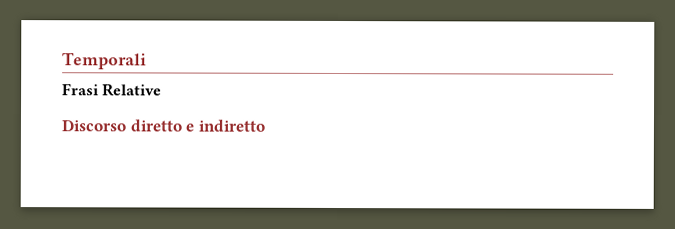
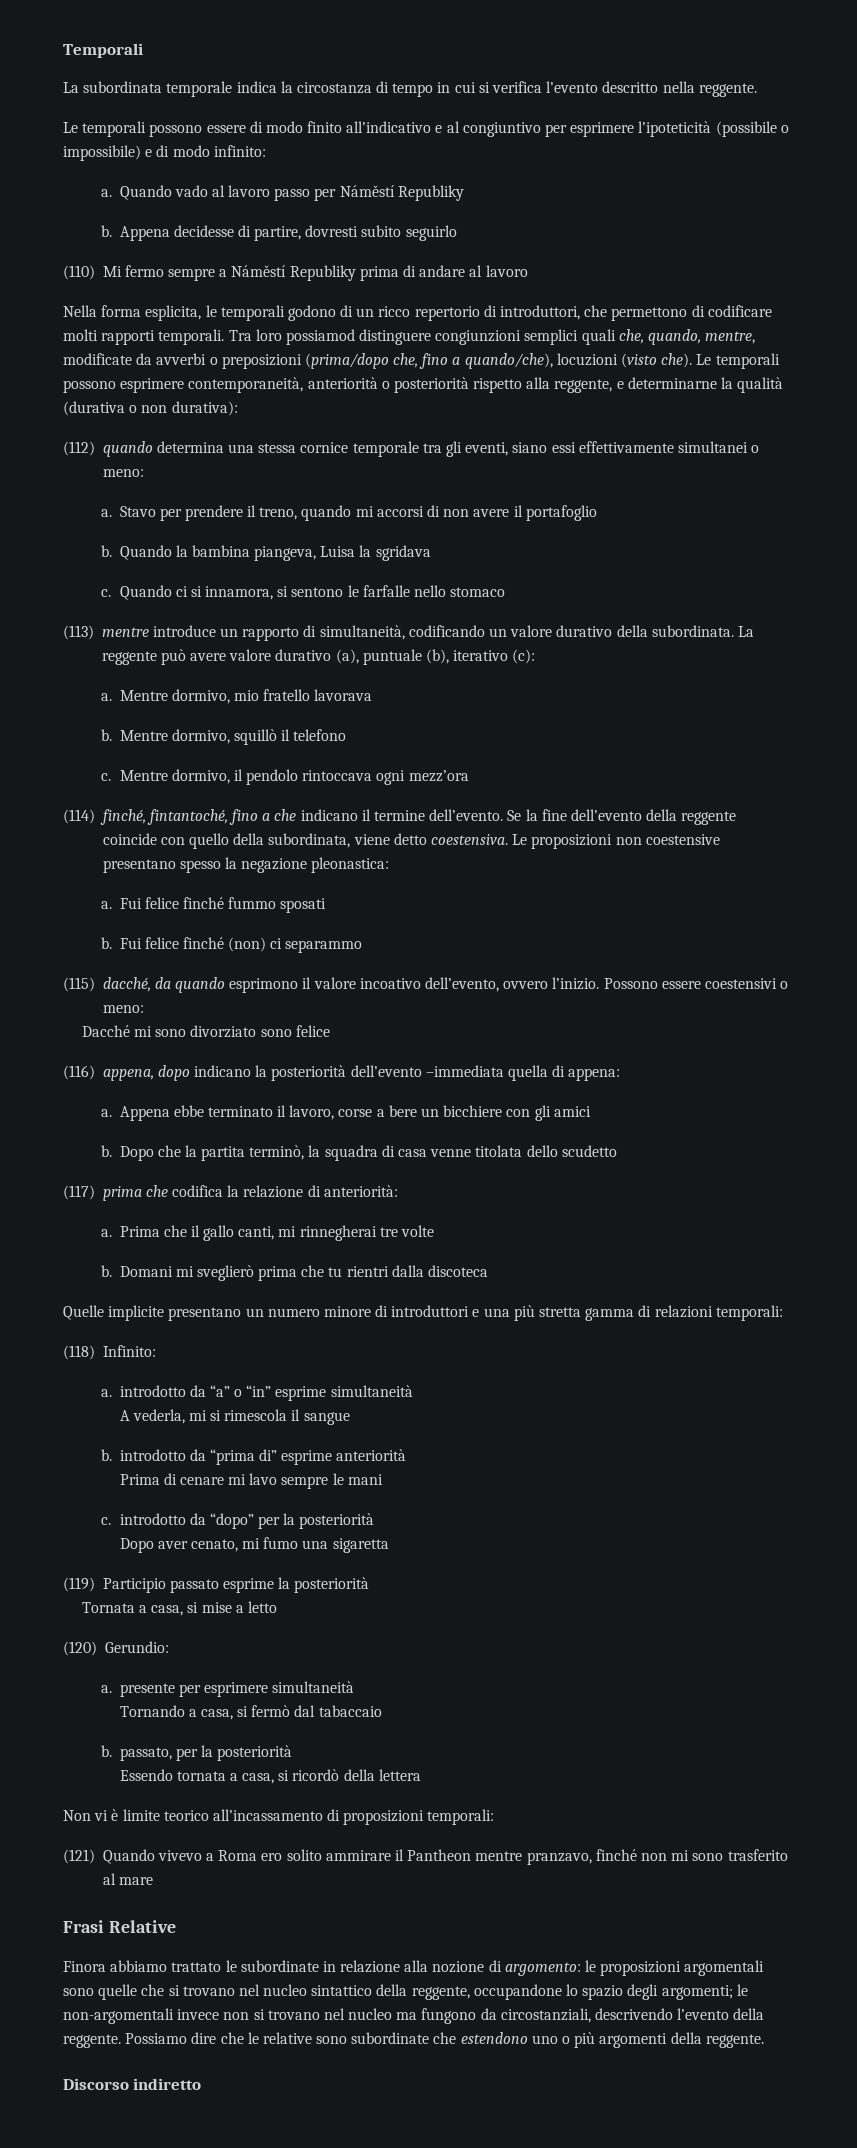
[62,83,163,97] Frasi Relative -> [63,81,757,97] [63,121,789,137] [63,145,266,161] [100,185,464,201] [100,225,457,241] [63,265,528,281] [63,305,772,321] [63,329,756,345] [63,353,780,369] [63,377,784,393] [63,401,238,416] [63,441,760,457] [102,469,144,477] [100,505,597,521] [100,545,431,561] [100,585,506,600] [63,625,754,641] [101,649,536,665] [100,689,373,704] [100,729,347,745] [100,769,469,785] [63,809,737,825] [102,833,720,849] [102,857,390,873] [100,897,327,913] [100,937,363,953] [63,977,789,993] [102,1005,144,1013] [81,1025,330,1038] [63,1065,621,1081] [100,1105,591,1121] [100,1145,617,1161] [63,1185,398,1201] [100,1225,435,1241] [100,1265,489,1281] [63,1305,783,1321] [63,1345,156,1360] [100,1385,413,1401] [119,1409,350,1425] [100,1449,407,1465] [119,1473,383,1489] [100,1513,375,1529] [119,1537,389,1553] [63,1577,370,1593] [81,1601,277,1616] [63,1641,169,1656] [100,1681,355,1697] [119,1705,382,1720] [100,1745,293,1761] [119,1769,421,1784] [63,1809,495,1825] [63,1849,788,1865] [102,1873,153,1885] [63,1920,176,1933] [63,1960,765,1976] [63,1984,748,2000] [63,2008,765,2024] [63,2032,764,2048] La subordinata temporale indica la circostanza di tempo in cui si verifica l’evento descritto nella reggente. // Le temporali possono essere di modo finito all’indicativo e al congiuntivo per esprimere l’ipoteticità (possibile o impossibile) e di modo infinito: // a. Quando vado al lavoro passo per Náměstí Republiky // b. Appena decidesse di partire, dovresti subito seguirlo // (110) Mi fermo sempre a Náměstí Republiky prima di andare al lavoro // Nella forma esplicita, le temporali godono di un ricco repertorio di introduttori, che permettono di codificare molti rapporti temporali. Tra loro possiamod distinguere congiunzioni semplici quali che, quando, mentre, modificate da avverbi o preposizioni (prima/dopo che, fino a quando/che), locuzioni (visto che). Le temporali possono esprimere contemporaneità, anteriorità o posteriorità rispetto alla reggente, e determinarne la qualità (durativa o non durativa): // (112) quando determina una stessa cornice temporale tra gli eventi, siano essi effettivamente simultanei o meno: // a. Stavo per prendere il treno, quando mi accorsi di non avere il portafoglio // b. Quando la bambina piangeva, Luisa la sgridava // c. Quando ci si innamora, si sentono le farfalle nello stomaco // (113) mentre introduce un rapporto di simultaneità, codificando un valore durativo della subordinata. La reggente può avere valore durativo (a), puntuale (b), iterativo (c): // a. Mentre dormivo, mio fratello lavorava // b. Mentre dormivo, squillò il telefono // c. Mentre dormivo, il pendolo rintoccava ogni mezz’ora // (114) finché, fintantoché, fino a che indicano il termine dell’evento. Se la fine dell’evento della reggente coincide con quello della subordinata, viene detto coestensiva. Le proposizioni non coestensive presentano spesso la negazione pleonastica: // a. Fui felice finché fummo sposati // b. Fui felice finché (non) ci separammo // (115) dacché, da quando esprimono il valore incoativo dell’evento, ovvero l’inizio. Possono essere coestensivi o meno: // Dacché mi sono divorziato sono felice // (116) appena, dopo indicano la posteriorità dell’evento –immediata quella di appena: // a. Appena ebbe terminato il lavoro, corse a bere un bicchiere con gli amici // b. Dopo che la partita terminò, la squadra di casa venne titolata dello scudetto // (117) prima che codifica la relazione di anteriorità: // a. Prima che il gallo canti, mi rinnegherai tre volte // b. Domani mi sveglierò prima che tu rientri dalla discoteca // Quelle implicite presentano un numero minore di introduttori e una più stretta gamma di relazioni temporali: // (118) Infinito: // a. introdotto da “a” o “in” esprime simultaneità // A vederla, mi si rimescola il sangue // b. introdotto da “prima di” esprime anteriorità // Prima di cenare mi lavo sempre le mani // c. introdotto da “dopo” per la posteriorità // Dopo aver cenato, mi fumo una sigaretta // (119) Participio passato esprime la posteriorità // Tornata a casa, si mise a letto // (120) Gerundio: // a. presente per esprimere simultaneità // Tornando a casa, si fermò dal tabaccaio // b. passato, per la posteriorità // Essendo tornata a casa, si ricordò della lettera // Non vi è limite teorico all’incassamento di proposizioni temporali: // (121) Quando vivevo a Roma ero solito ammirare il Pantheon mentre pranzavo, finché non mi sono trasferito al mare // Frasi Relative // Finora abbiamo trattato le subordinate in relazione alla nozione di argomento: le proposizioni argomentali sono quelle che si trovano nel nucleo sintattico della reggente, occupandone lo spazio degli argomenti; le non-argomentali invece non si trovano nel nucleo ma fungono da circostanziali, descrivendo l’evento della reggente. Possiamo dire che le relative sono subordinate che estendono uno o più argomenti della reggente.
[129,119,195,132] diretto e -> (129, 2084) none

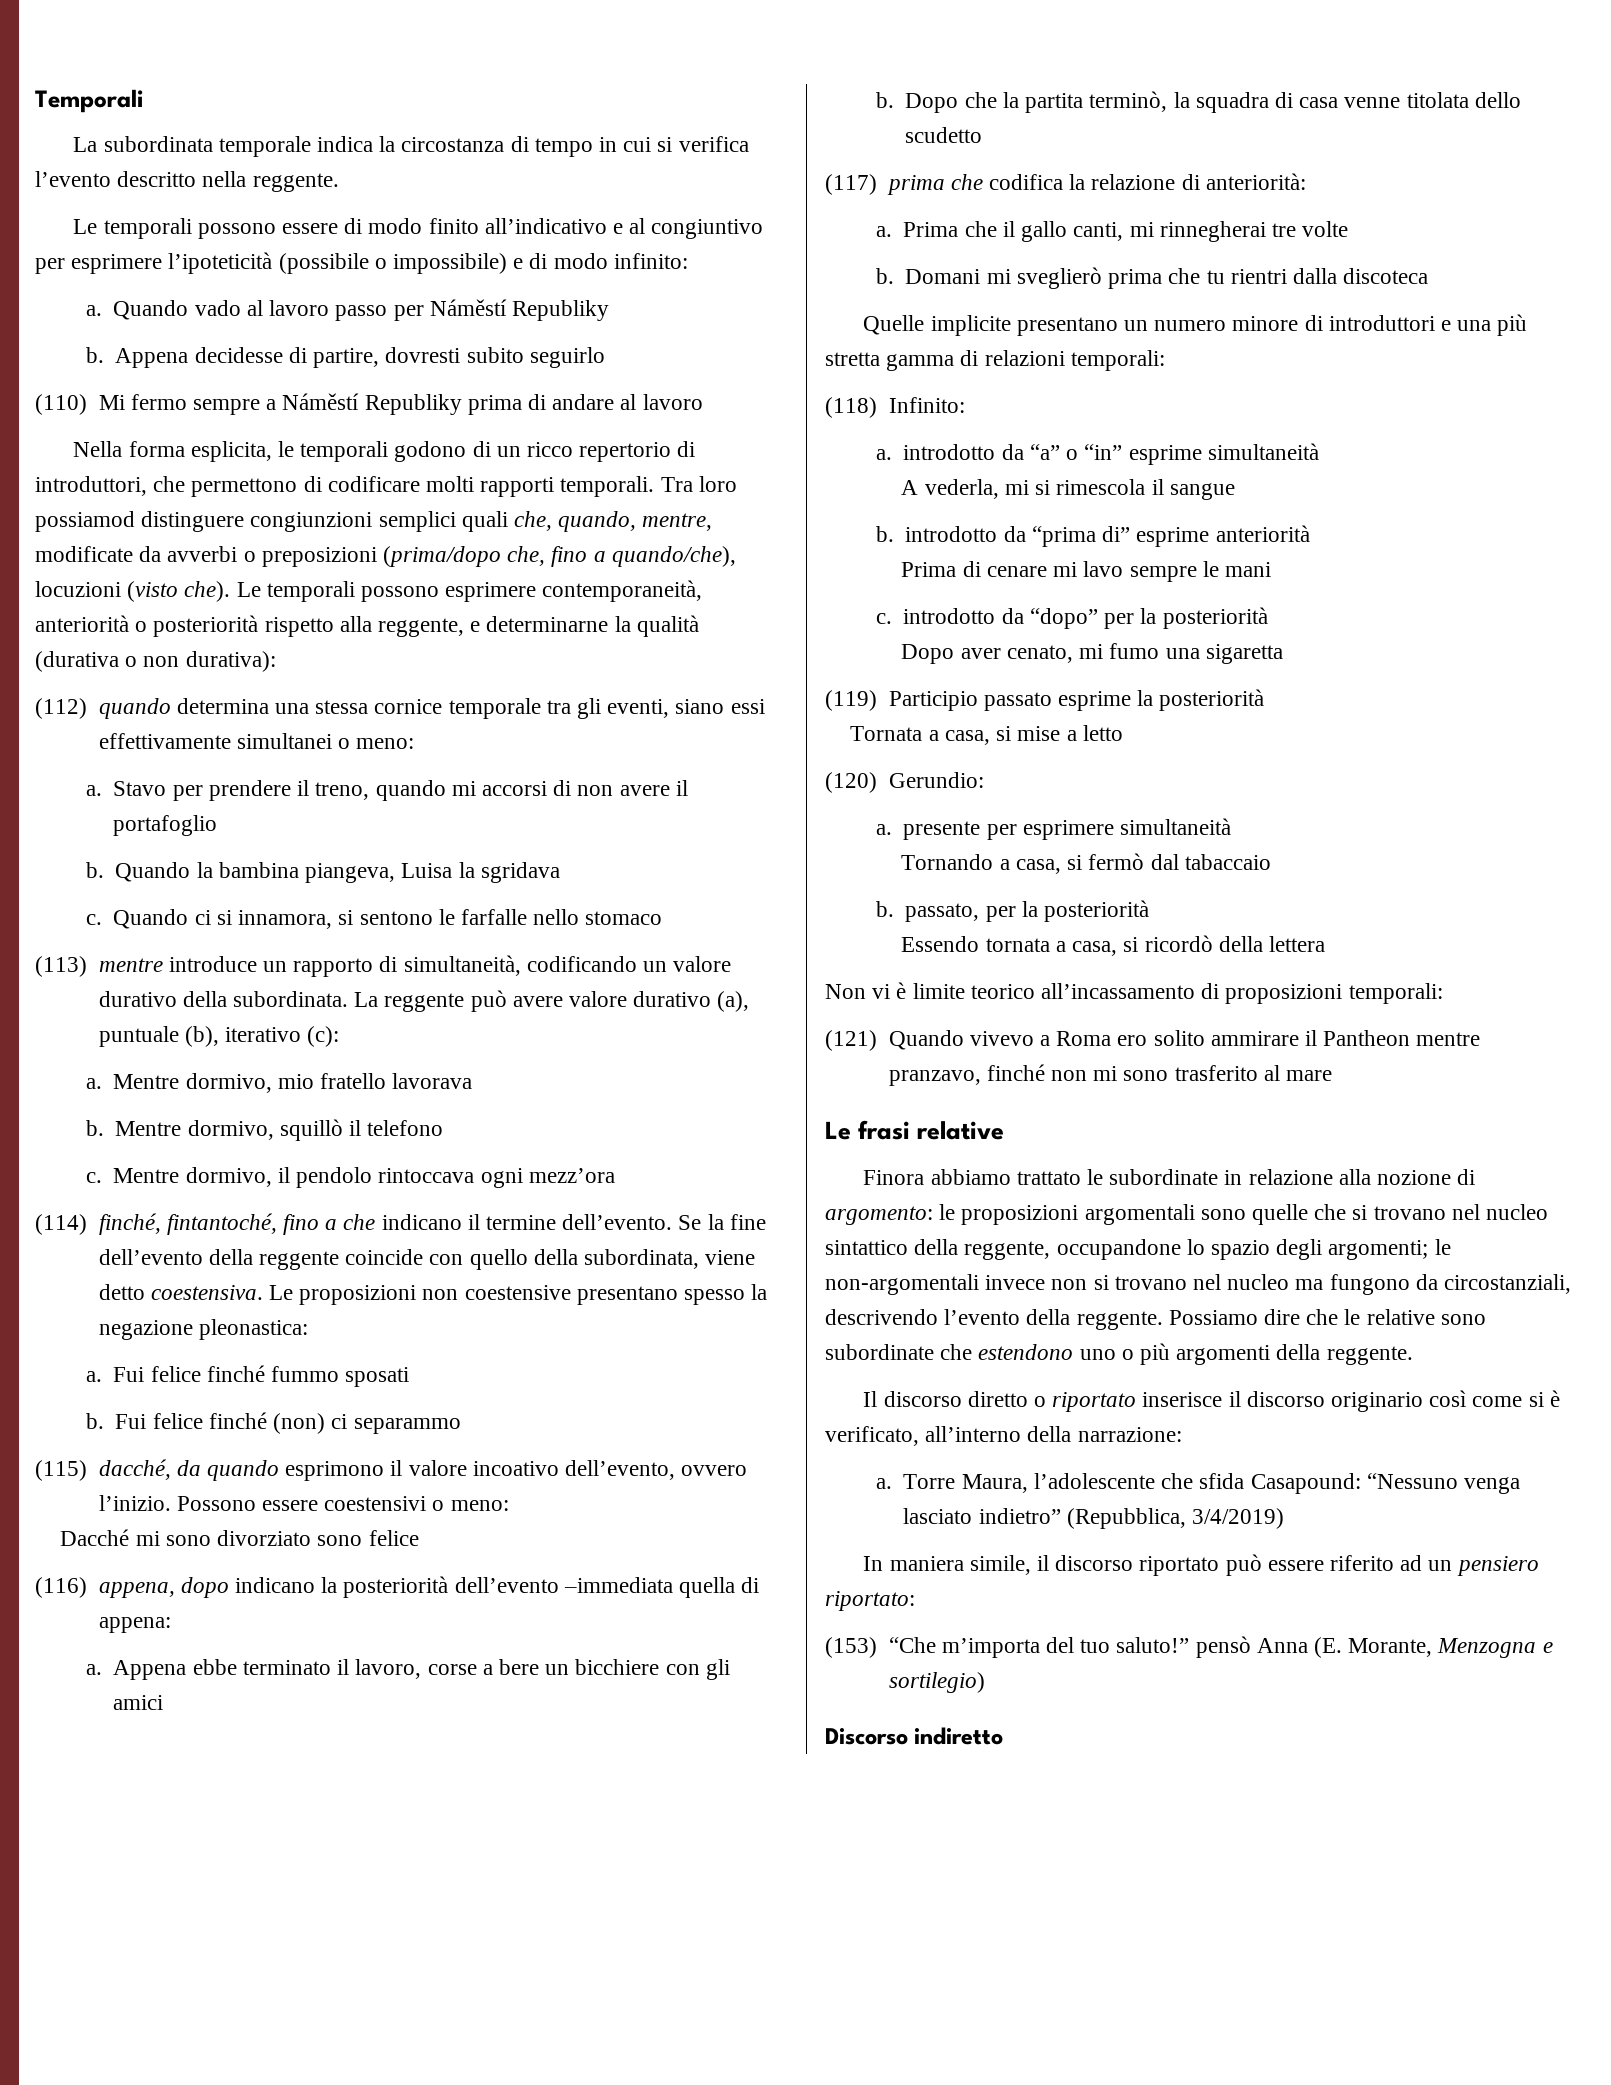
[63,1920,176,1933] Frasi Relative -> [825,1120,1005,1140] Le frasi relative
(764, 2041) none -> [863,1390,1560,1412] [825,1426,1182,1446] [875,1473,1520,1494] [903,1508,1285,1529] [863,1554,1539,1576] [825,1591,915,1611] [825,1636,1553,1658] [888,1672,985,1693] // Il discorso diretto o riportato inserisce il discorso originario così come si è verificato, all’interno della narrazione: // a. Torre Maura, l’adolescente che sfida Casapound: “Nessuno venga lasciato indietro” (Repubblica, 3/4/2019) // In maniera simile, il discorso riportato può essere riferito ad un pensiero riportato: // (153) “Che m’importa del tuo saluto!” pensò Anna (E. Morante, Menzogna e sortilegio)

